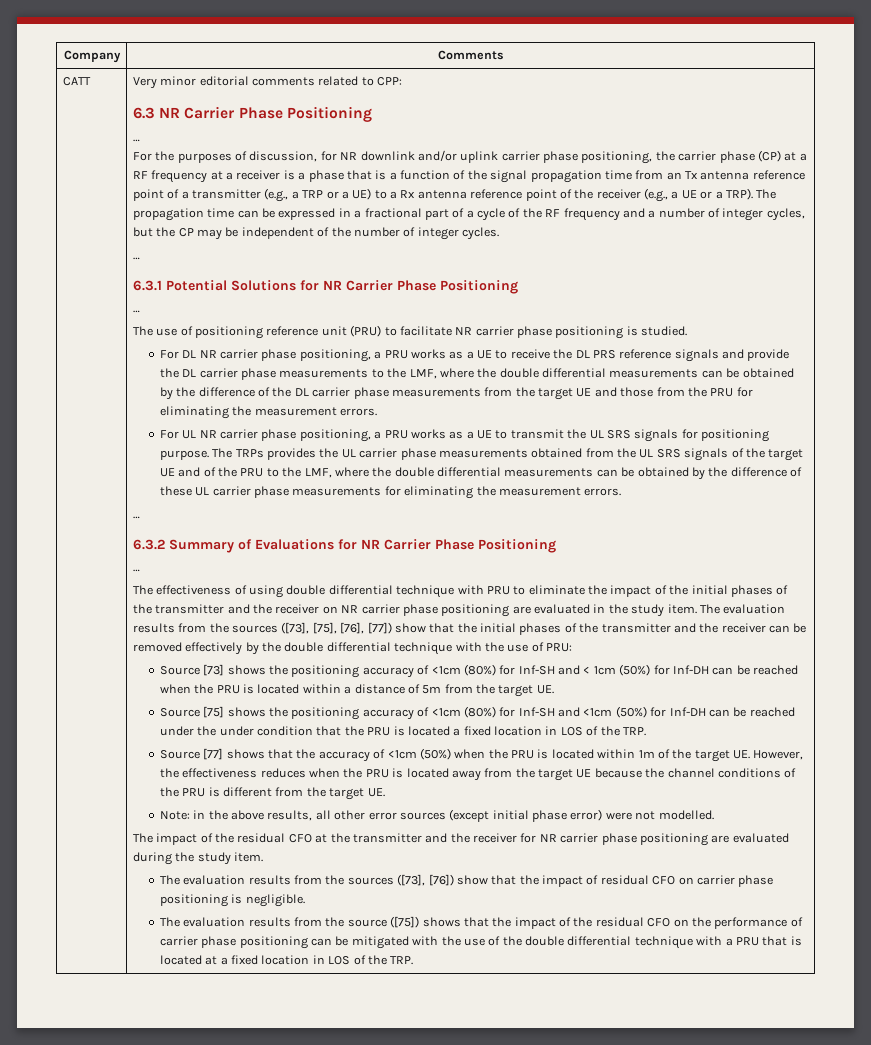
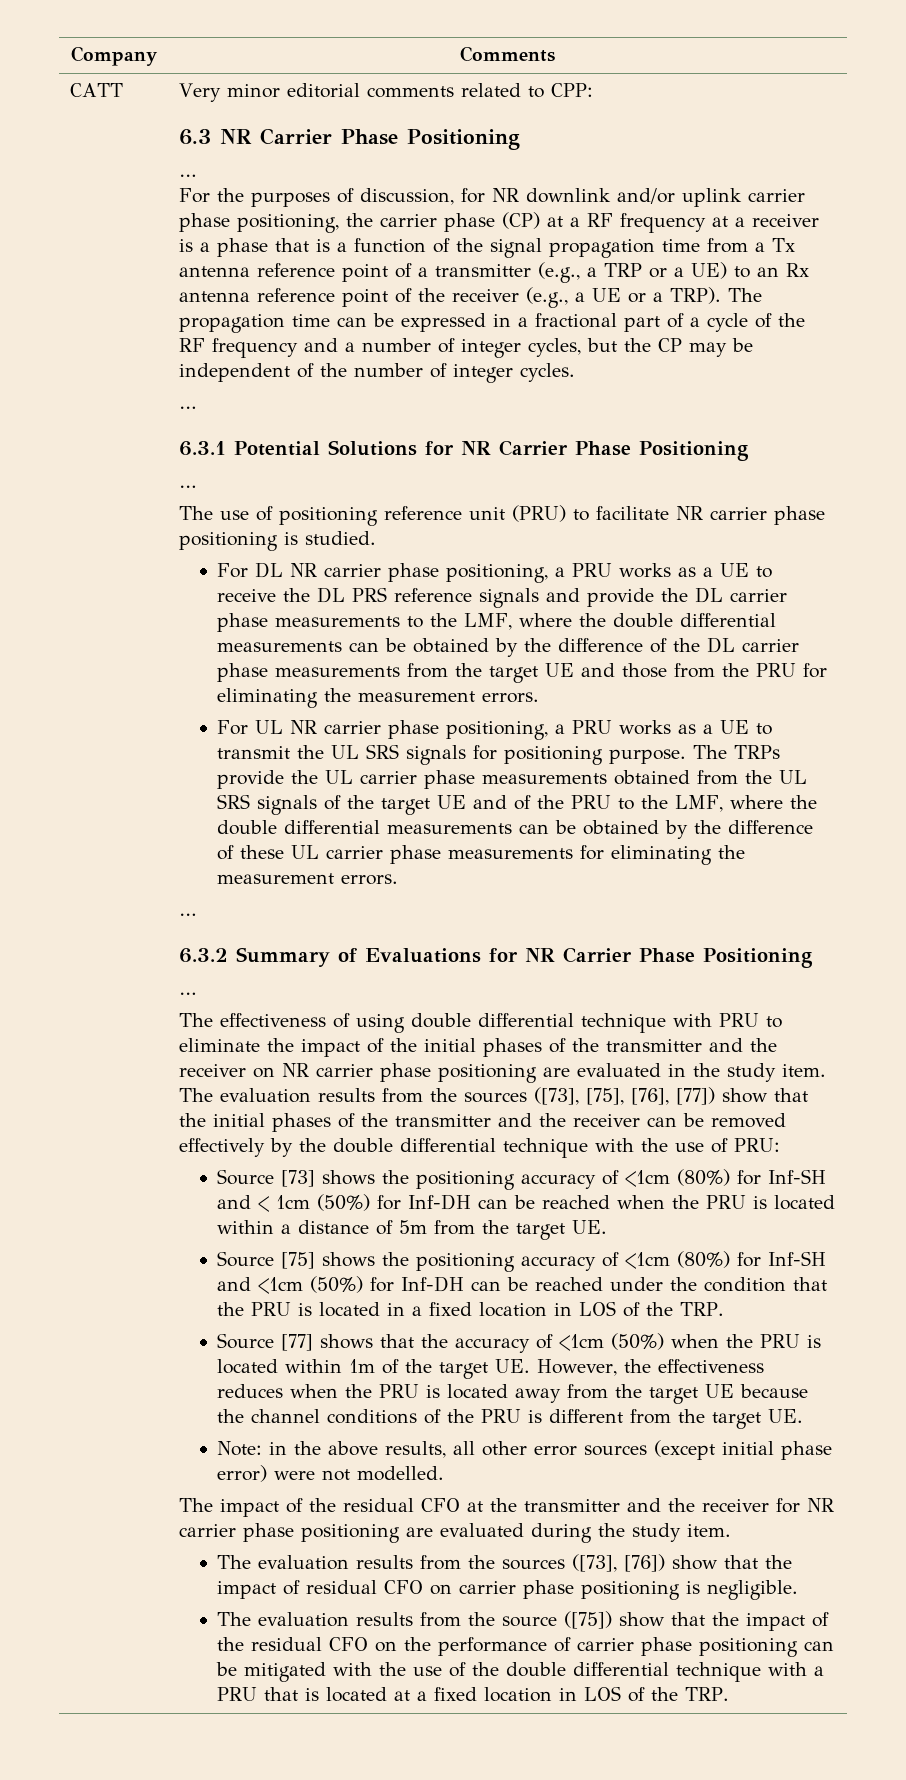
[666,172,682,180] an -> [755,242,766,252] a
[390,191,398,199] a -> [757,267,780,277] an
[267,448,317,460] provides -> [217,770,285,789] provide
[219,726,254,736] under -> (698, 1284) none
(450, 731) none -> [387,1303,406,1316] in
[422,917,461,927] shows -> [619,1612,666,1627] show

